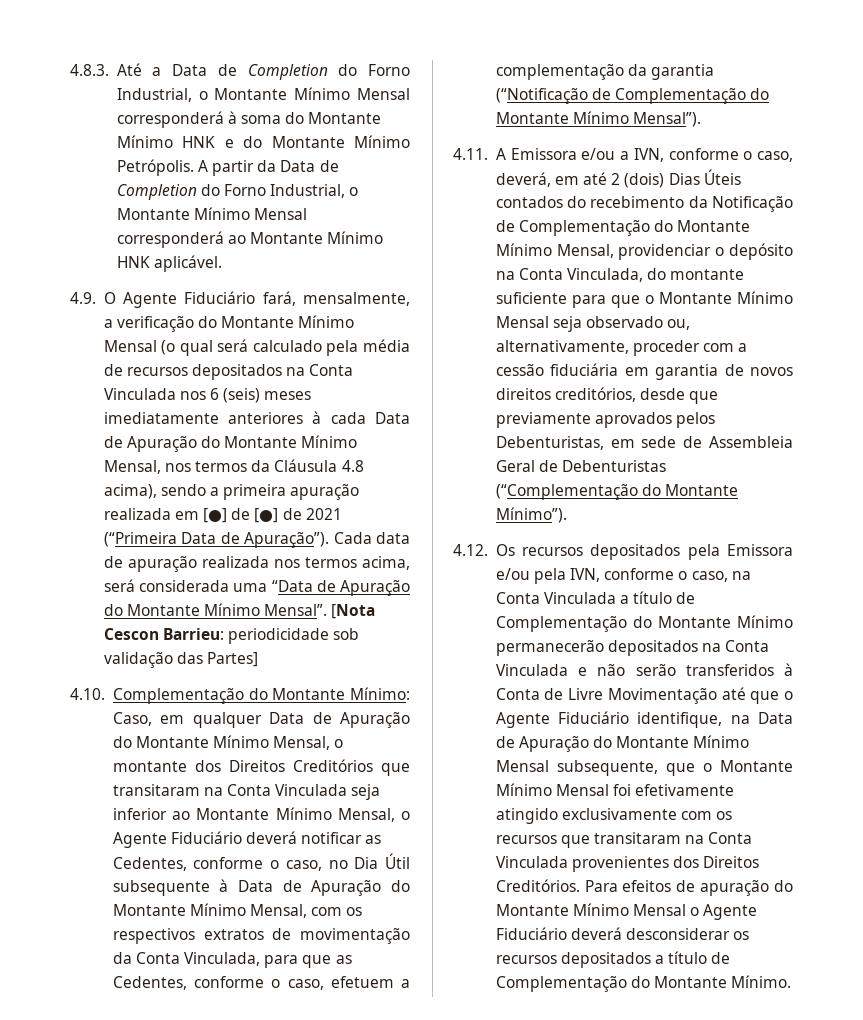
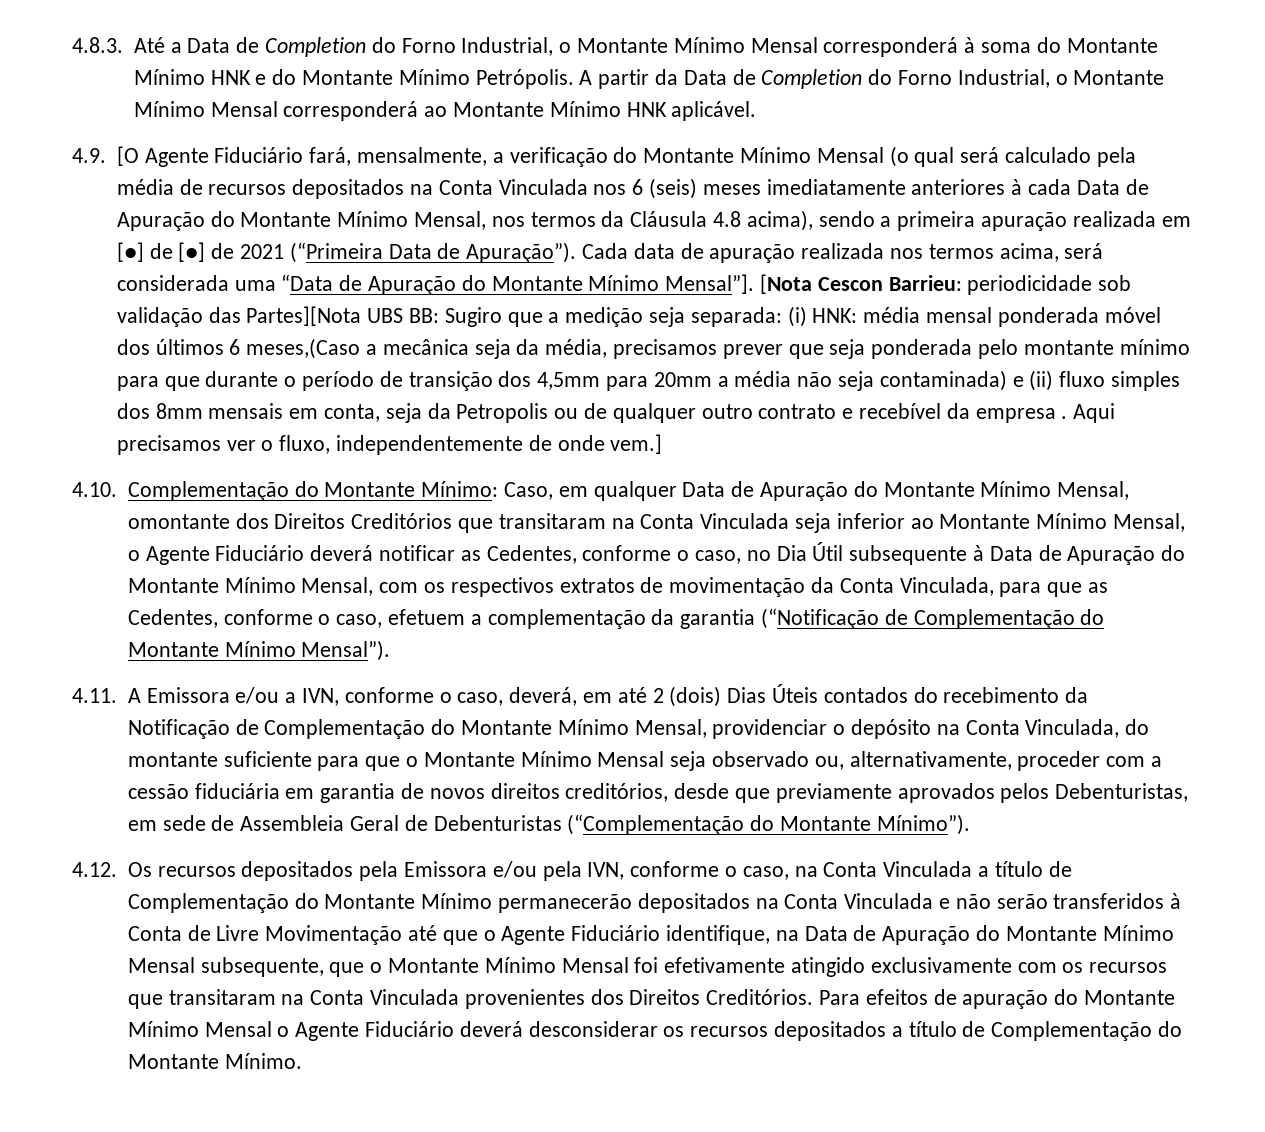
[103,292,116,304] O -> [116,146,139,166] [O
[264,604,328,616] Mensal”. -> [665,274,755,294] Mensal”].
[207,652,259,667] Partes] -> [246,306,1161,327] [116,338,1190,359] [116,370,1181,391] [116,403,1116,423] [116,434,663,455] Partes][Nota UBS BB: Sugiro que a medição seja separada: (i) HNK: média mensal ponderada móvel dos últimos 6 meses,(Caso a mecânica seja da média, precisamos prever que seja ponderada pelo montante mínimo para que durante o período de transição dos 4,5mm para 20mm a média não seja contaminada) e (ii) fluxo simples dos 8mm mensais em conta, seja da Petropolis ou de qualquer outro contrato e recebível da empresa . Aqui precisamos ver o fluxo, independentemente de onde vem.]
[334,739,344,748] [112,761,187,772] o montante -> [127,514,230,529] omontante

